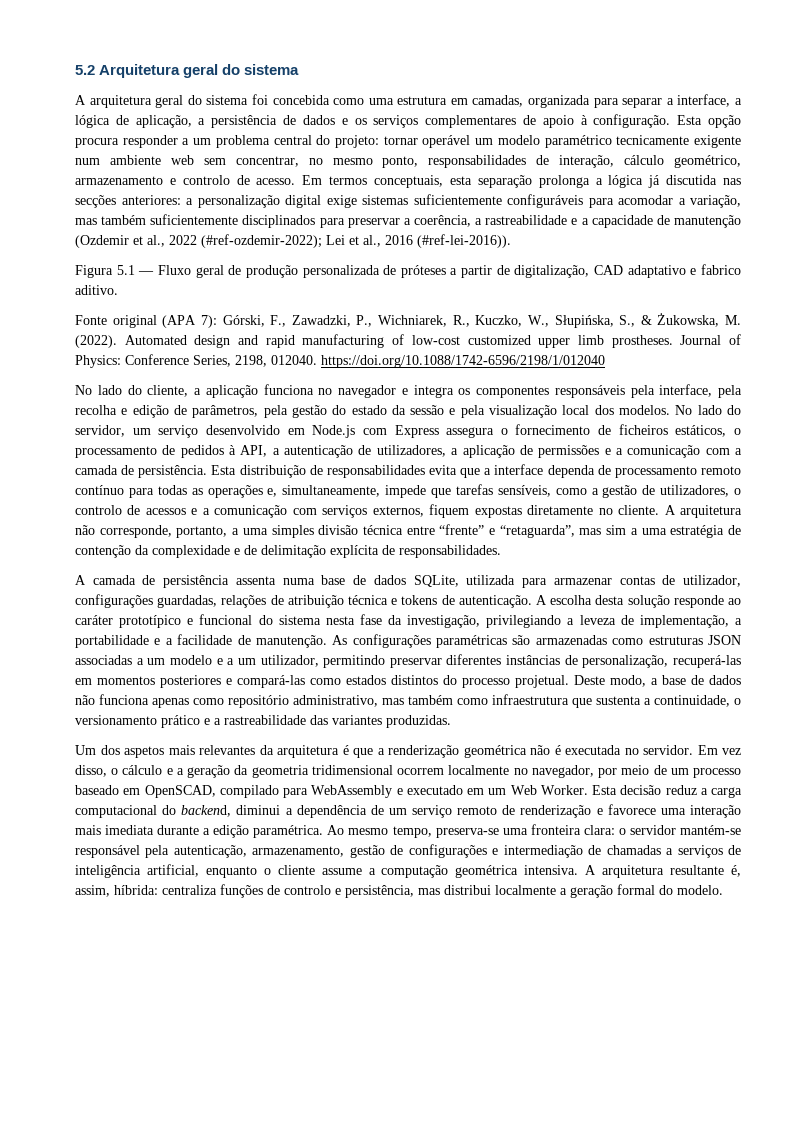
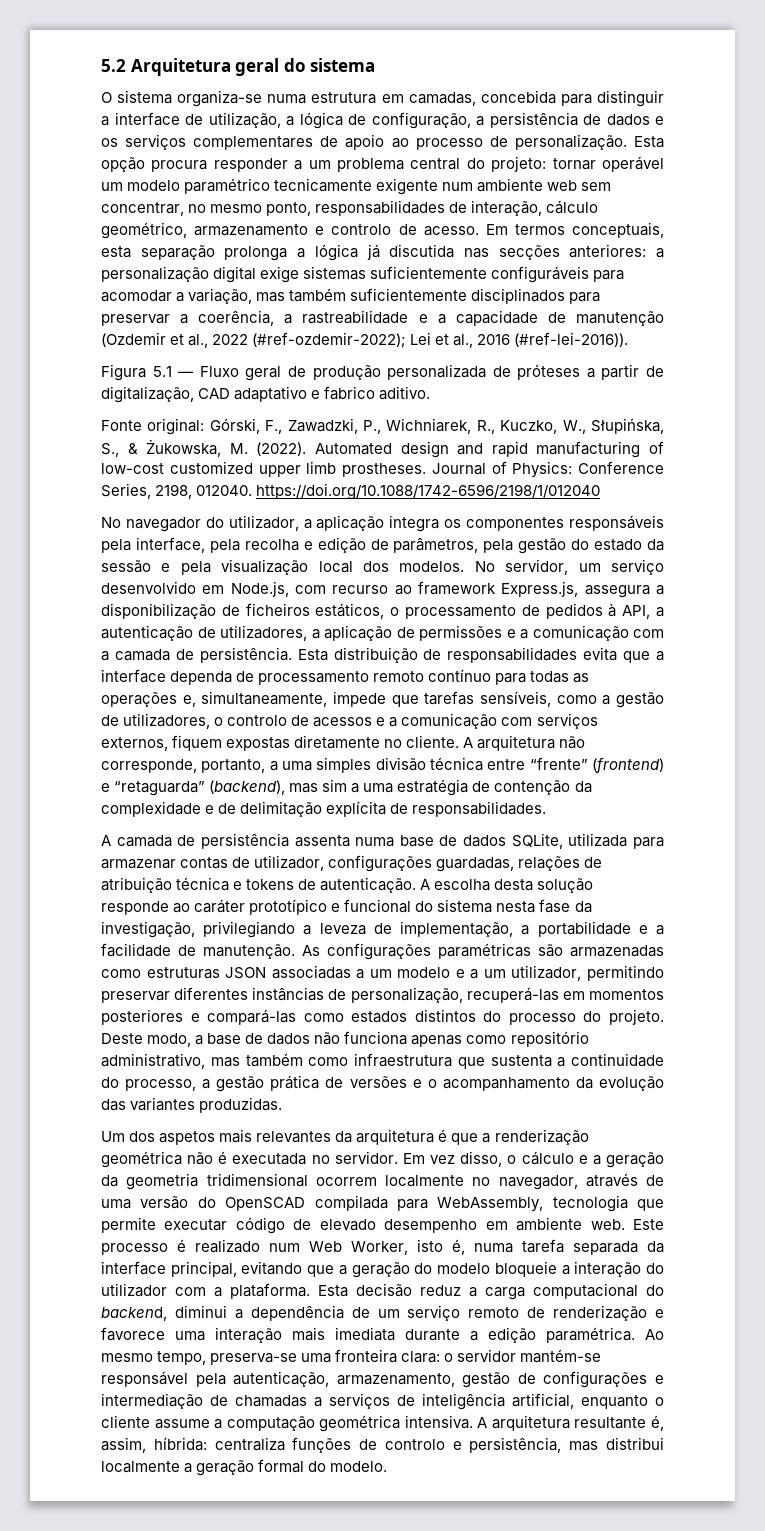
[75,94,731,108] A arquitetura geral do sistema foi concebida como uma estrutura em camadas, organizada para separar a interface, -> [101,90,665,107] [101,112,281,128] O sistema organiza-se numa estrutura em camadas, concebida para distinguir a interface de utilização,
[135,115,192,128] aplicação, -> [371,112,471,129] configuração,
[580,114,671,128] à configuração. -> [391,134,627,150] ao processo de personalização.
[112,315,217,328] original (APA 7): -> [147,418,205,435] original:
[97,384,408,398] lado do cliente, a aplicação funciona no navegador e -> [125,515,385,532] navegador do utilizador, a aplicação
[697,405,741,415] lado do -> (495, 566) none
[312,424,591,438] Node.js com Express assegura o fornecimento -> [230,581,664,598] [101,603,216,619] Node.js, com recurso ao framework Express.js, assegura a disponibilização
[489,525,575,538] e “retaguarda”, -> [592,757,664,774] [101,780,286,796] (frontend) e “retaguarda” (backend),
[515,675,569,688] projetual. -> [583,1009,664,1025] do projeto.
[654,695,741,707] [75,715,306,728] continuidade, o versionamento prático e a rastreabilidade -> [571,1053,664,1067] [101,1075,665,1092] continuidade do processo, a gestão prática de versões e o acompanhamento da evolução
[598,765,742,778] [75,785,588,798] por meio de um processo baseado em OpenSCAD, compilado para WebAssembly e executado em um Web Worker. -> [585,1173,664,1187] [101,1195,664,1212] [101,1217,665,1234] [101,1239,664,1255] [101,1261,665,1278] [101,1283,310,1299] através de uma versão do OpenSCAD compilada para WebAssembly, tecnologia que permite executar código de elevado desempenho em ambiente web. Este processo é realizado num Web Worker, isto é, numa tarefa separada da interface principal, evitando que a geração do modelo bloqueie a interação do utilizador com a plataforma.

